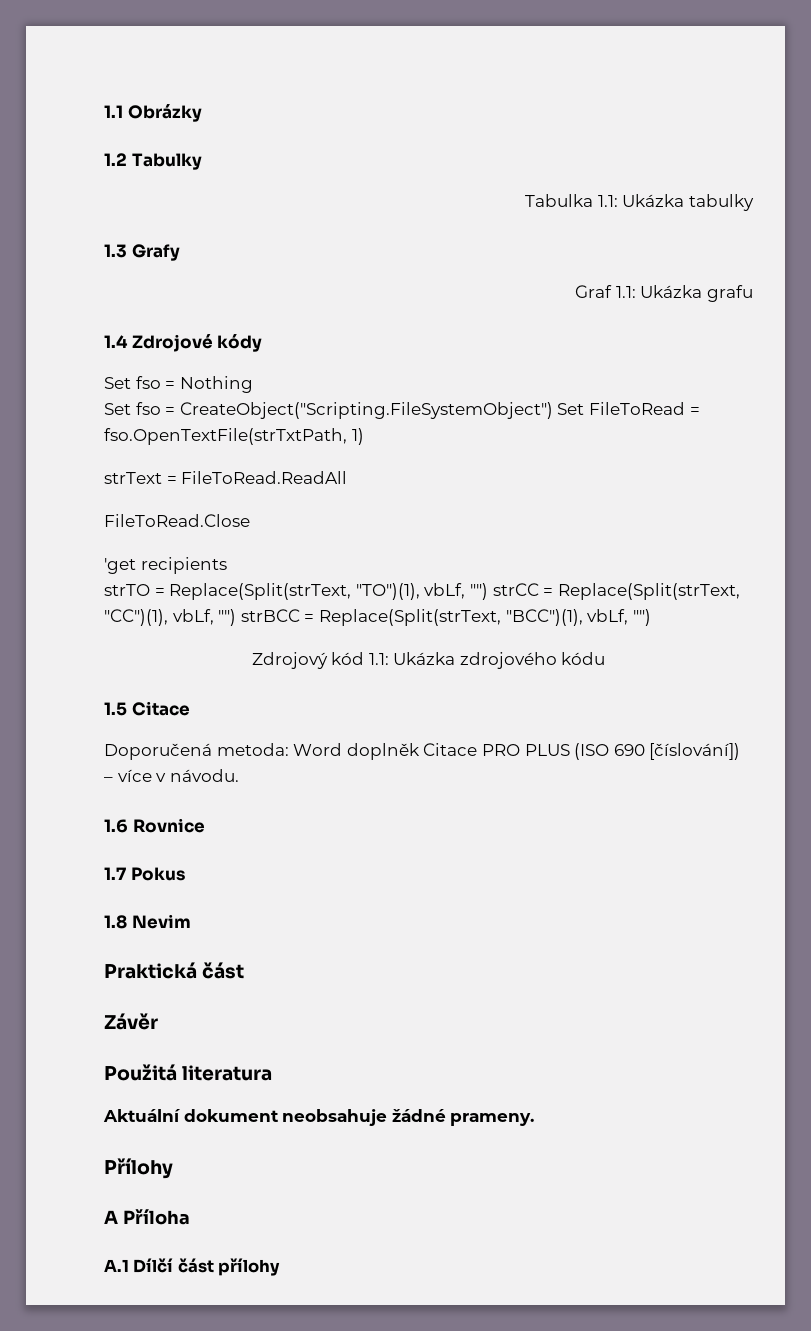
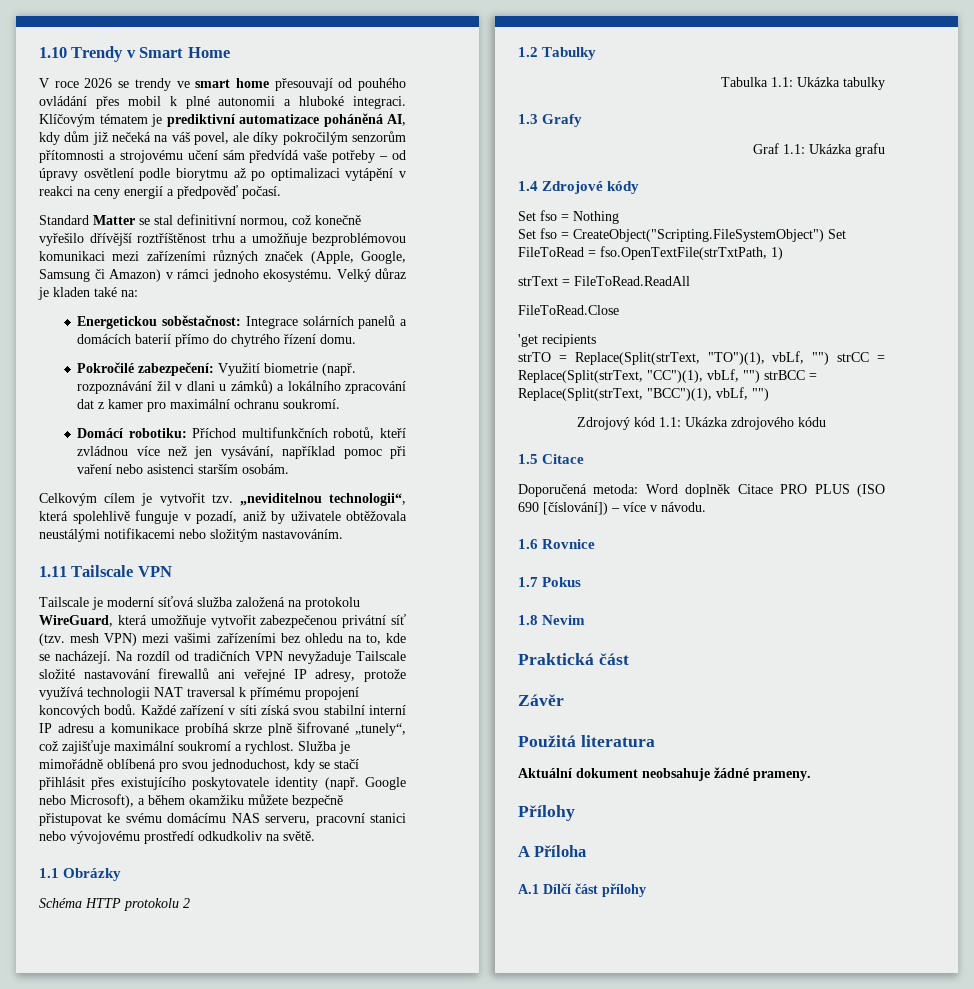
[104,104,202,122] 1.1 Obrázky -> [39,46,230,62] [39,78,406,91] [39,96,406,109] [39,113,406,127] [39,131,407,145] [39,150,407,163] [39,168,406,181] [39,185,281,199] [39,214,361,227] [39,233,406,246] [39,250,406,264] [39,268,406,282] [38,287,138,300] [77,315,407,329] [77,334,357,347] [77,362,357,376] [77,380,406,394] [77,399,341,412] [77,427,406,440] [77,446,406,459] [77,464,290,474] [39,493,406,506] [39,510,407,524] [39,528,343,542] [39,565,172,577] [39,596,360,610] [39,614,406,628] [39,633,407,646] [39,651,406,664] [39,668,407,682] [39,687,359,700] [39,704,406,718] [39,722,406,736] [39,740,350,754] [39,759,359,772] [39,777,406,790] [39,794,343,808] [39,813,406,826] [39,831,315,844] [39,868,122,881] [39,898,190,911] 1.10 Trendy v Smart Home // V roce 2026 se trendy ve smart home přesouvají od pouhého ovládání přes mobil k plné autonomii a hluboké integraci. Klíčovým tématem je prediktivní automatizace poháněná AI, kdy dům již nečeká na váš povel, ale díky pokročilým senzorům přítomnosti a strojovému učení sám předvídá vaše potřeby – od úpravy osvětlení podle biorytmu až po optimalizaci vytápění v reakci na ceny energií a předpověď počasí. // Standard Matter se stal definitivní normou, což konečně vyřešilo dřívější roztříštěnost trhu a umožňuje bezproblémovou komunikaci mezi zařízeními různých značek (Apple, Google, Samsung či Amazon) v rámci jednoho ekosystému. Velký důraz je kladen také na: // Energetickou soběstačnost: Integrace solárních panelů a domácích baterií přímo do chytrého řízení domu. // Pokročilé zabezpečení: Využití biometrie (např. rozpoznávání žil v dlani u zámků) a lokálního zpracování dat z kamer pro maximální ochranu soukromí. // Domácí robotiku: Příchod multifunkčních robotů, kteří zvládnou více než jen vysávání, například pomoc při vaření nebo asistenci starším osobám. // Celkovým cílem je vytvořit tzv. „neviditelnou technologii“, která spolehlivě funguje v pozadí, aniž by uživatele obtěžovala neustálými notifikacemi nebo složitým nastavováním. // 1.11 Tailscale VPN // Tailscale je moderní síťová služba založená na protokolu WireGuard, která umožňuje vytvořit zabezpečenou privátní síť (tzv. mesh VPN) mezi vašimi zařízeními bez ohledu na to, kde se nacházejí. Na rozdíl od tradičních VPN nevyžaduje Tailscale složité nastavování firewallů ani veřejné IP adresy, protože využívá technologii NAT traversal k přímému propojení koncových bodů. Každé zařízení v síti získá svou stabilní interní IP adresu a komunikace probíhá skrze plně šifrované „tunely“, což zajišťuje maximální soukromí a rychlost. Služba je mimořádně oblíbená pro svou jednoduchost, kdy se stačí přihlásit přes existujícího poskytovatele identity (např. Google nebo Microsoft), a během okamžiku můžete bezpečně přistupovat ke svému domácímu NAS serveru, pracovní stanici nebo vývojovému prostředí odkudkoliv na světě. // 1.1 Obrázky // Schéma HTTP protokolu 2

